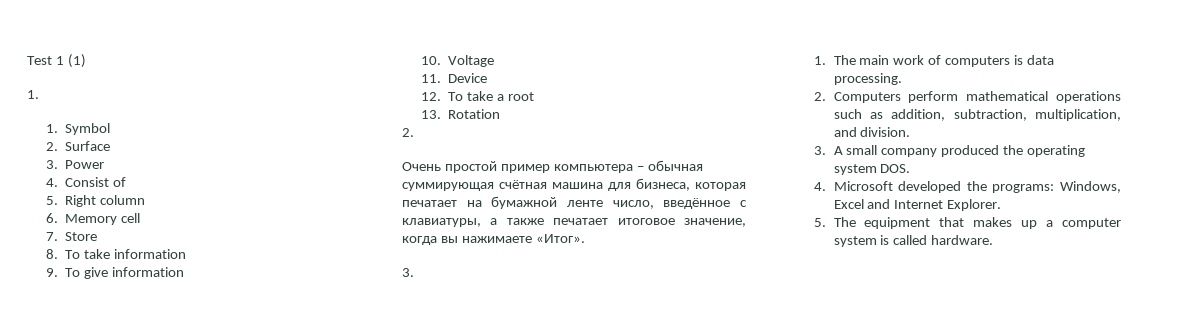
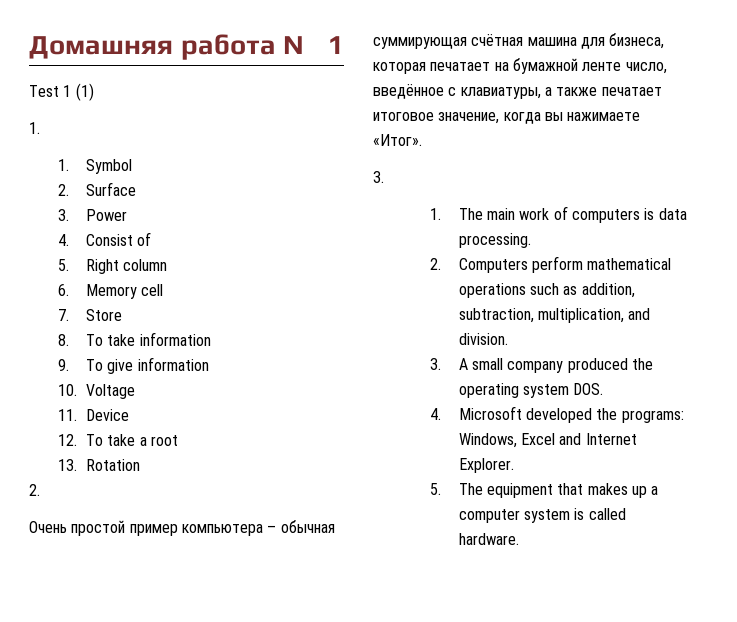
(27, 60) none -> [29,34,344,60] Домашняя работа № 1 //

